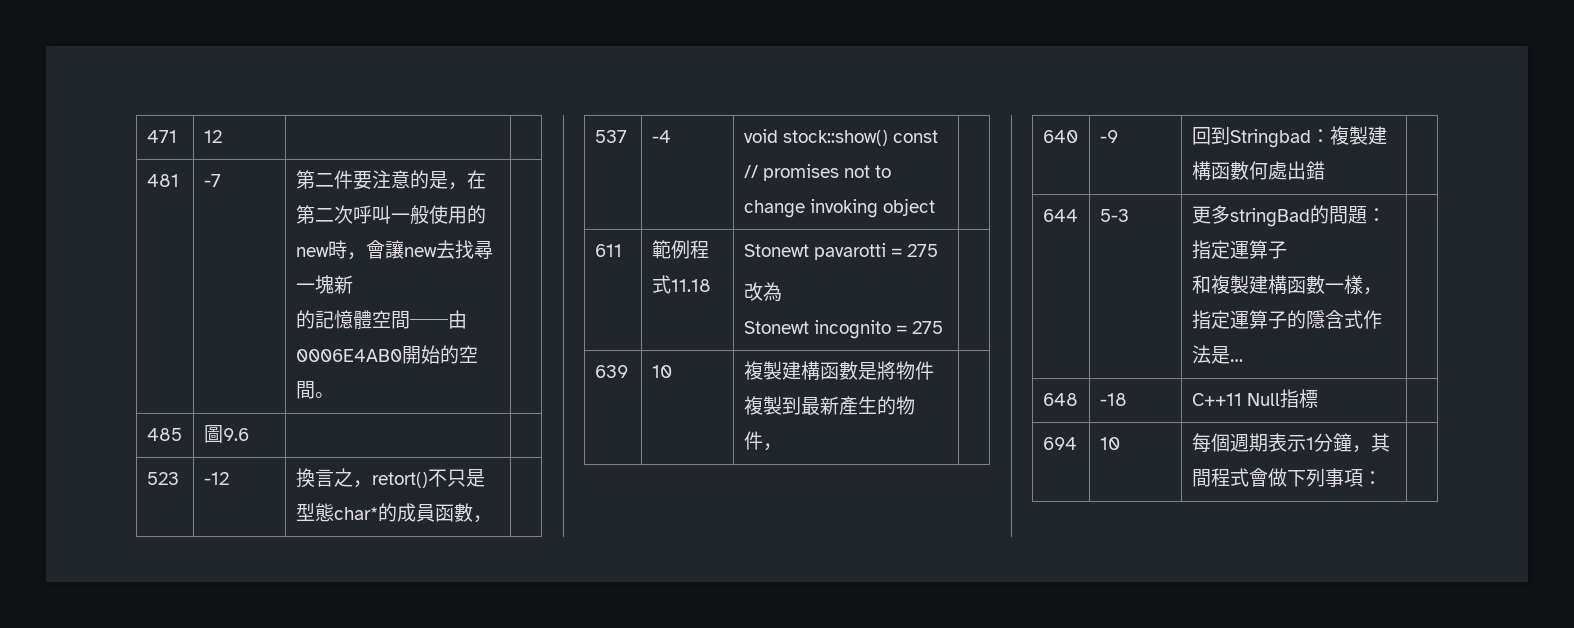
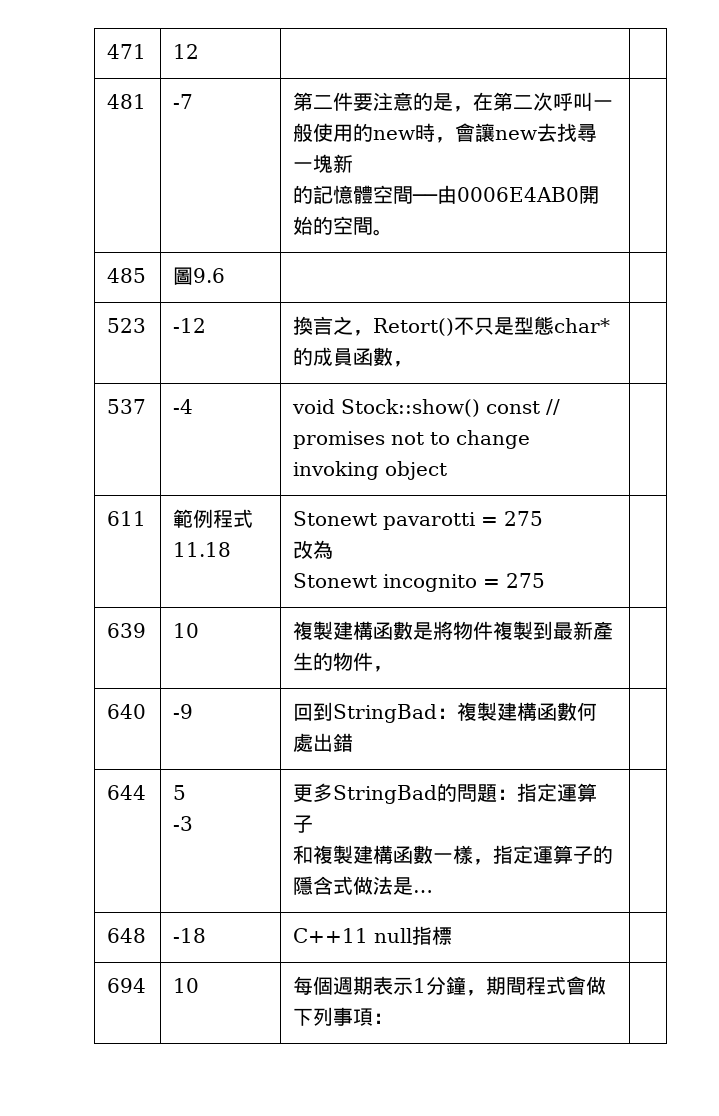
[371,472,428,488] retort() -> [373,318,455,336] Retort()
[782,130,888,146] stock::show() -> [341,399,481,417] Stock::show()
[1229,129,1311,148] Stringbad -> [333,704,438,723] StringBad
[1099,209,1129,222] 5-3 -> [173,785,187,800] [173,816,194,831] 5 // -3
[1229,208,1310,227] stringBad -> [333,785,438,804] StringBad
[1362,310,1382,329] 作 -> [353,876,374,895] 做
[1246,393,1280,406] Null -> [374,928,413,943] null
[1370,433,1390,452] 其 -> [486,976,507,995] 期

